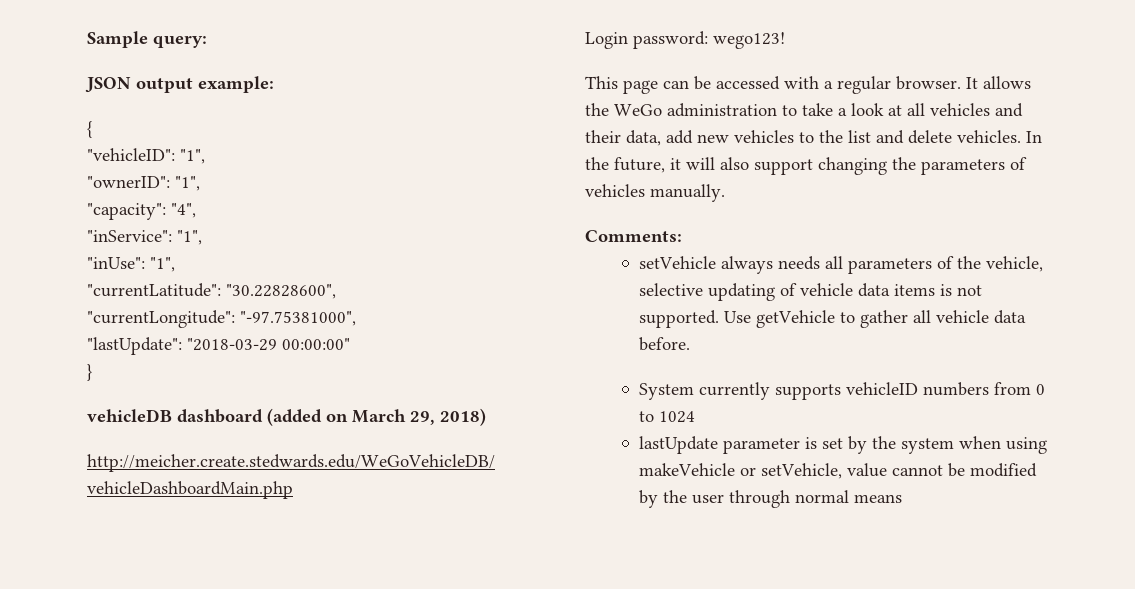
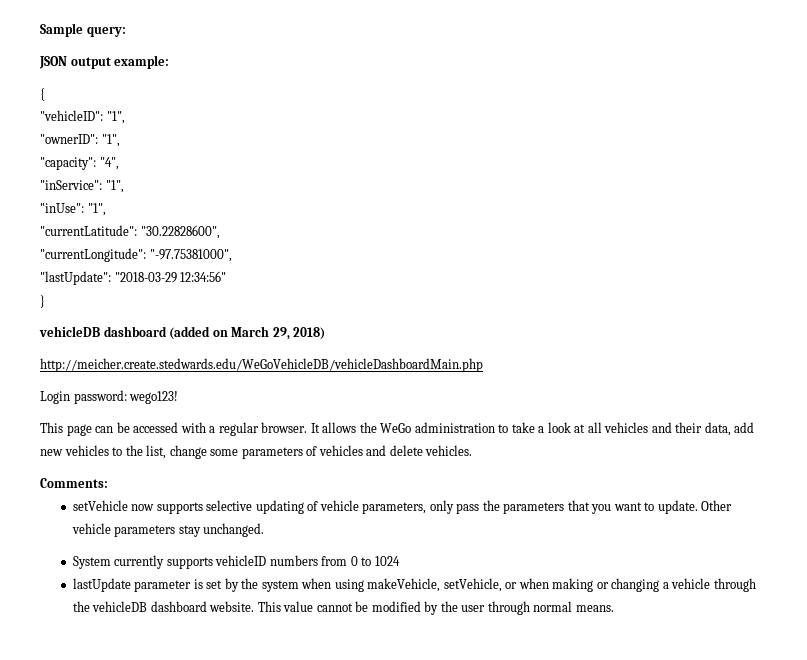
[282,338,350,350] 00:00:00" -> [180,271,227,282] 12:34:56"
[848,130,1042,144] [585,157,1027,175] [585,184,725,202] [585,230,682,242] [638,256,1043,274] [638,283,982,301] [638,310,1026,328] [638,337,690,351] list and delete vehicles. In the future, it will also support changing the parameters of vehicles manually. // Comments: // setVehicle always needs all parameters of the vehicle, selective updating of vehicle data items is not supported. Use getVehicle to gather all vehicle data before. -> [146,445,473,459] [40,478,108,488] [72,500,733,514] [71,523,265,537] list, change some parameters of vehicles and delete vehicles. // Comments: // setVehicle now supports selective updating of vehicle parameters, only pass the parameters that you want to update. Other vehicle parameters stay unchanged.
[638,463,842,479] makeVehicle or setVehicle, -> [367,578,756,592] [72,601,281,612] makeVehicle, setVehicle, or when making or changing a vehicle through the vehicleDB dashboard website. This
[853,494,902,503] means -> [575,605,614,612] means.

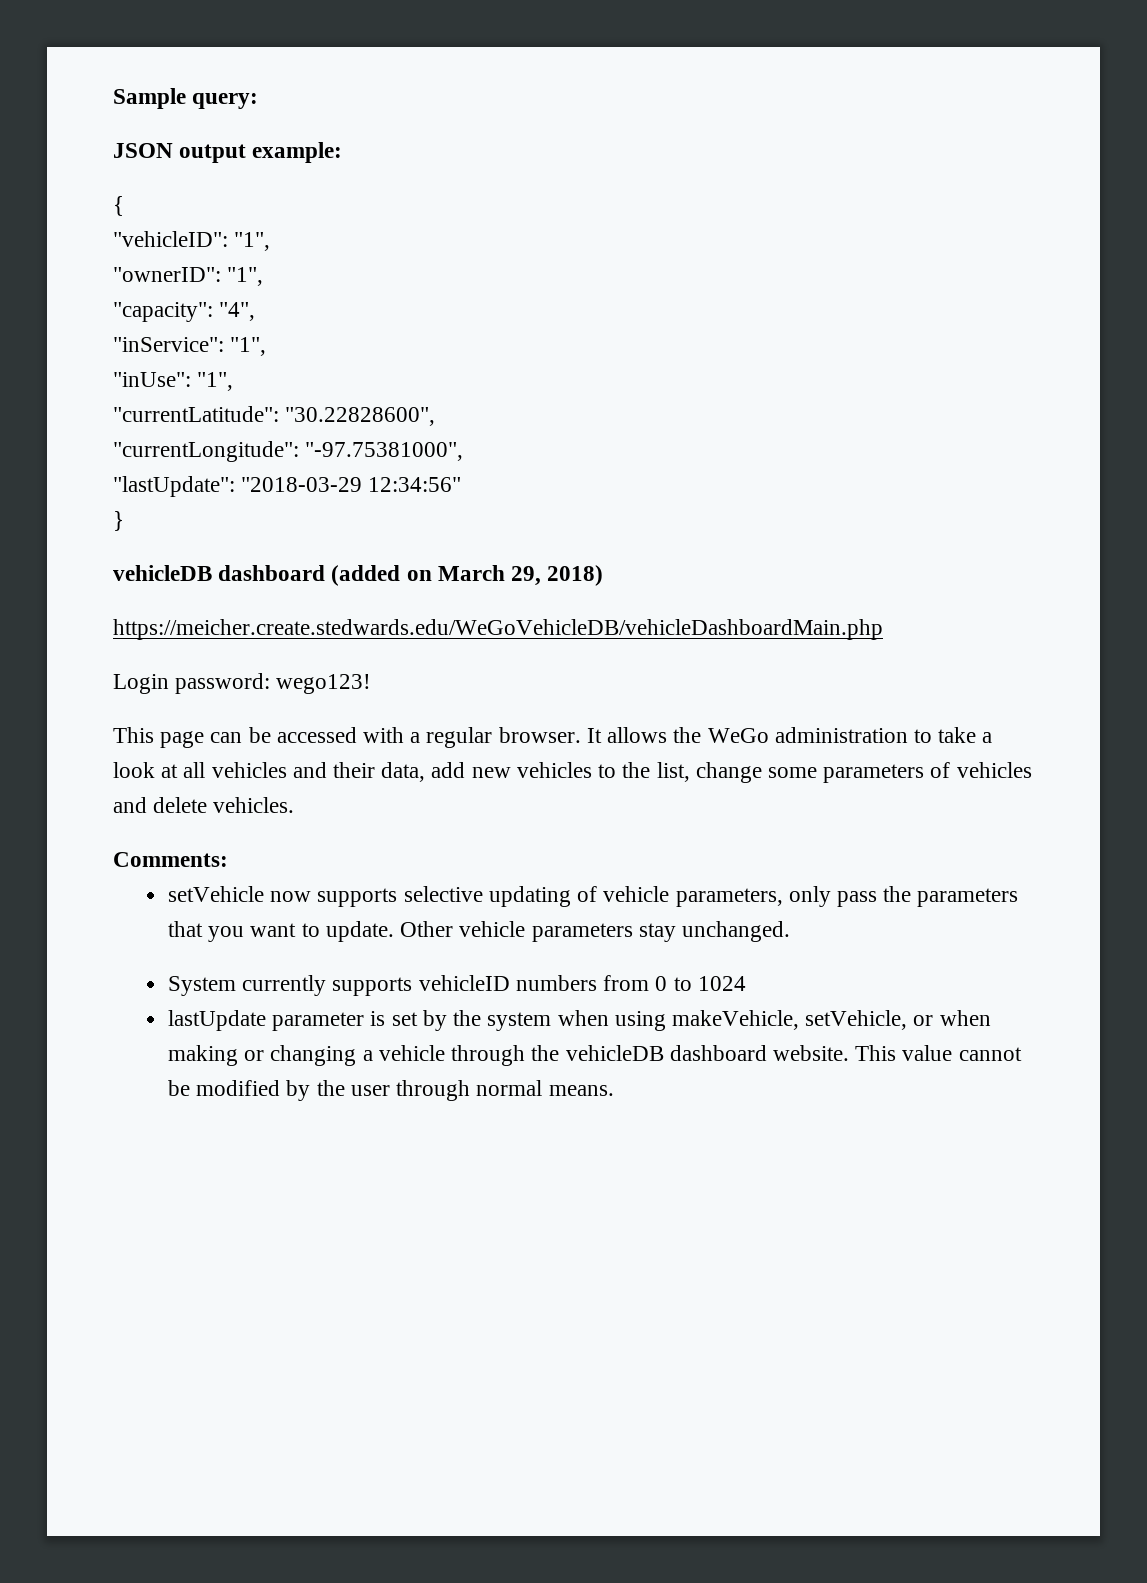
[40,358,483,372] http://meicher.create.stedwards.edu/WeGoVehicleDB/vehicleDashboardMain.php -> [113,619,883,640] https://meicher.create.stedwards.edu/WeGoVehicleDB/vehicleDashboardMain.php

